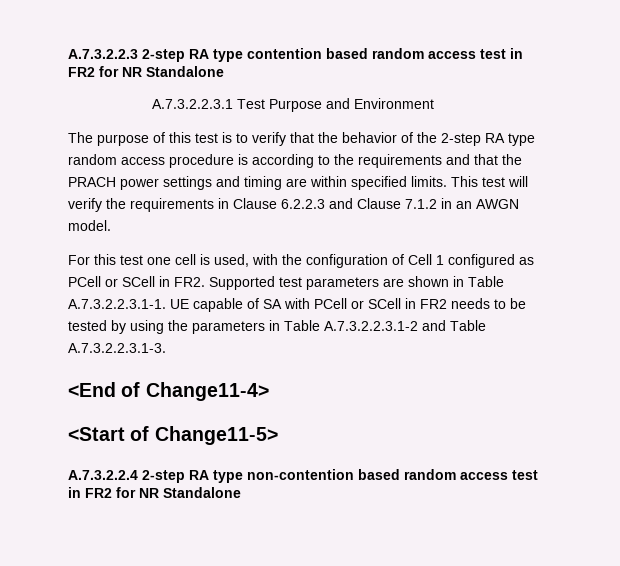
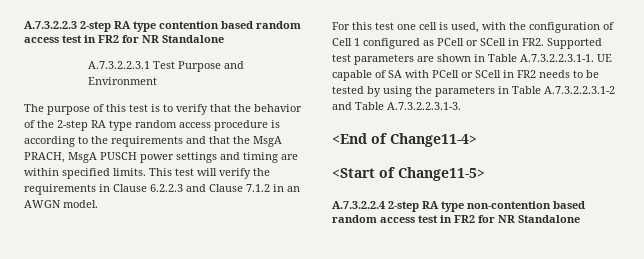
[68,177,116,187] PRACH -> [253,136,282,147] [24,152,137,163] MsgA PRACH, MsgA PUSCH

